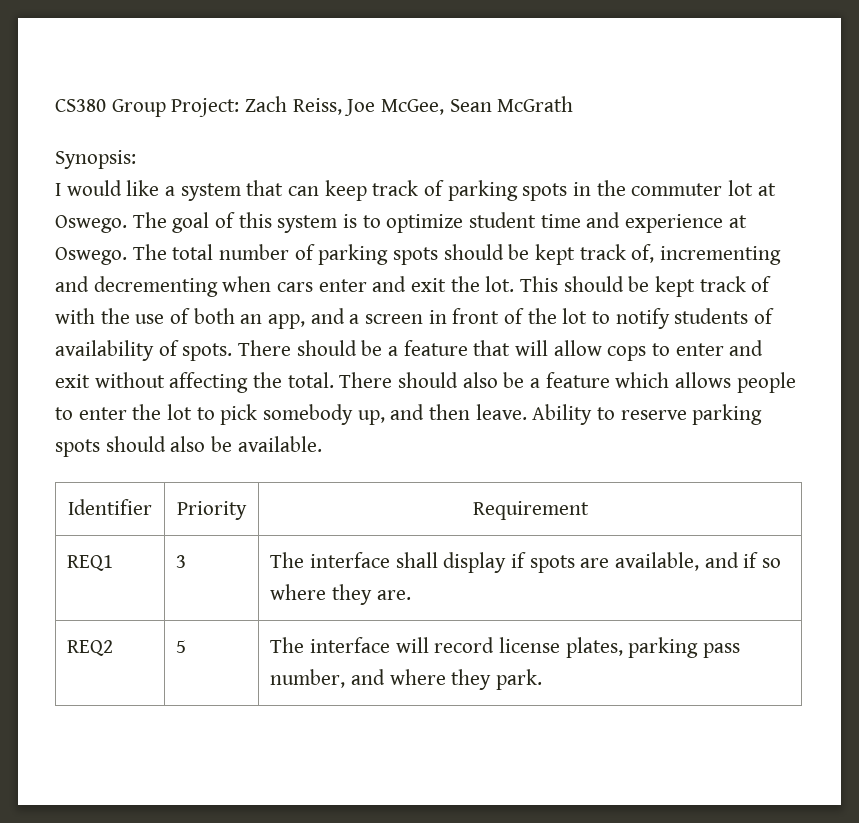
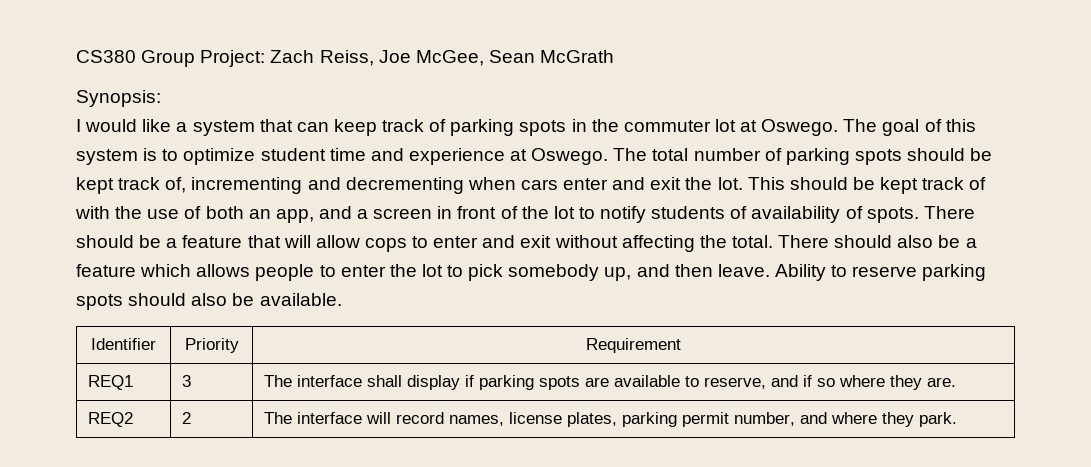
(526, 560) none -> [479,375,535,390] parking
[614,552,699,571] available, -> [614,375,767,389] available to reserve,
[176,640,187,653] 5 -> [182,412,192,424] 2
(495, 645) none -> [449,415,505,426] names,
[702,643,740,658] pass -> [682,412,730,427] permit

